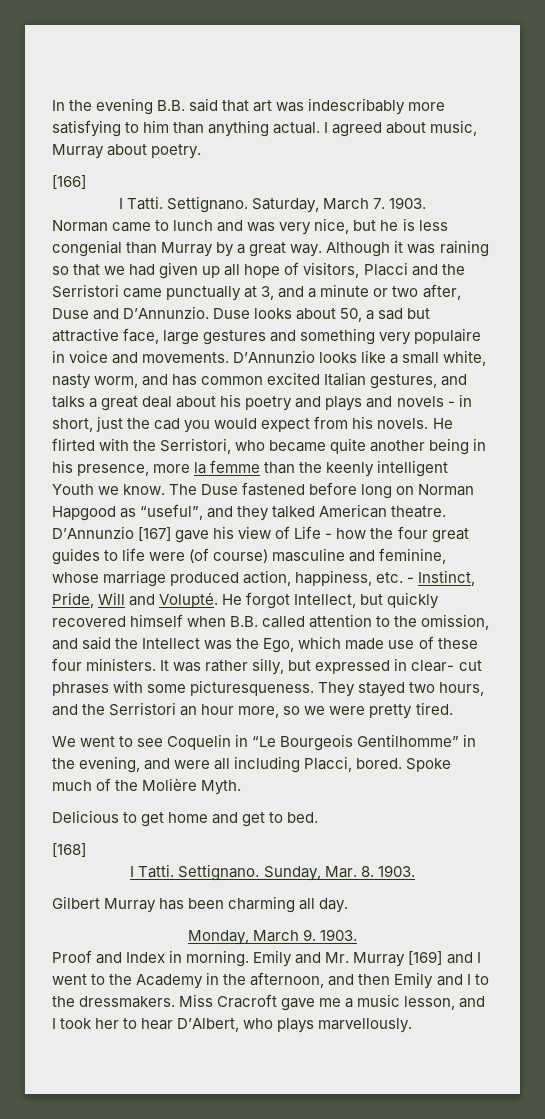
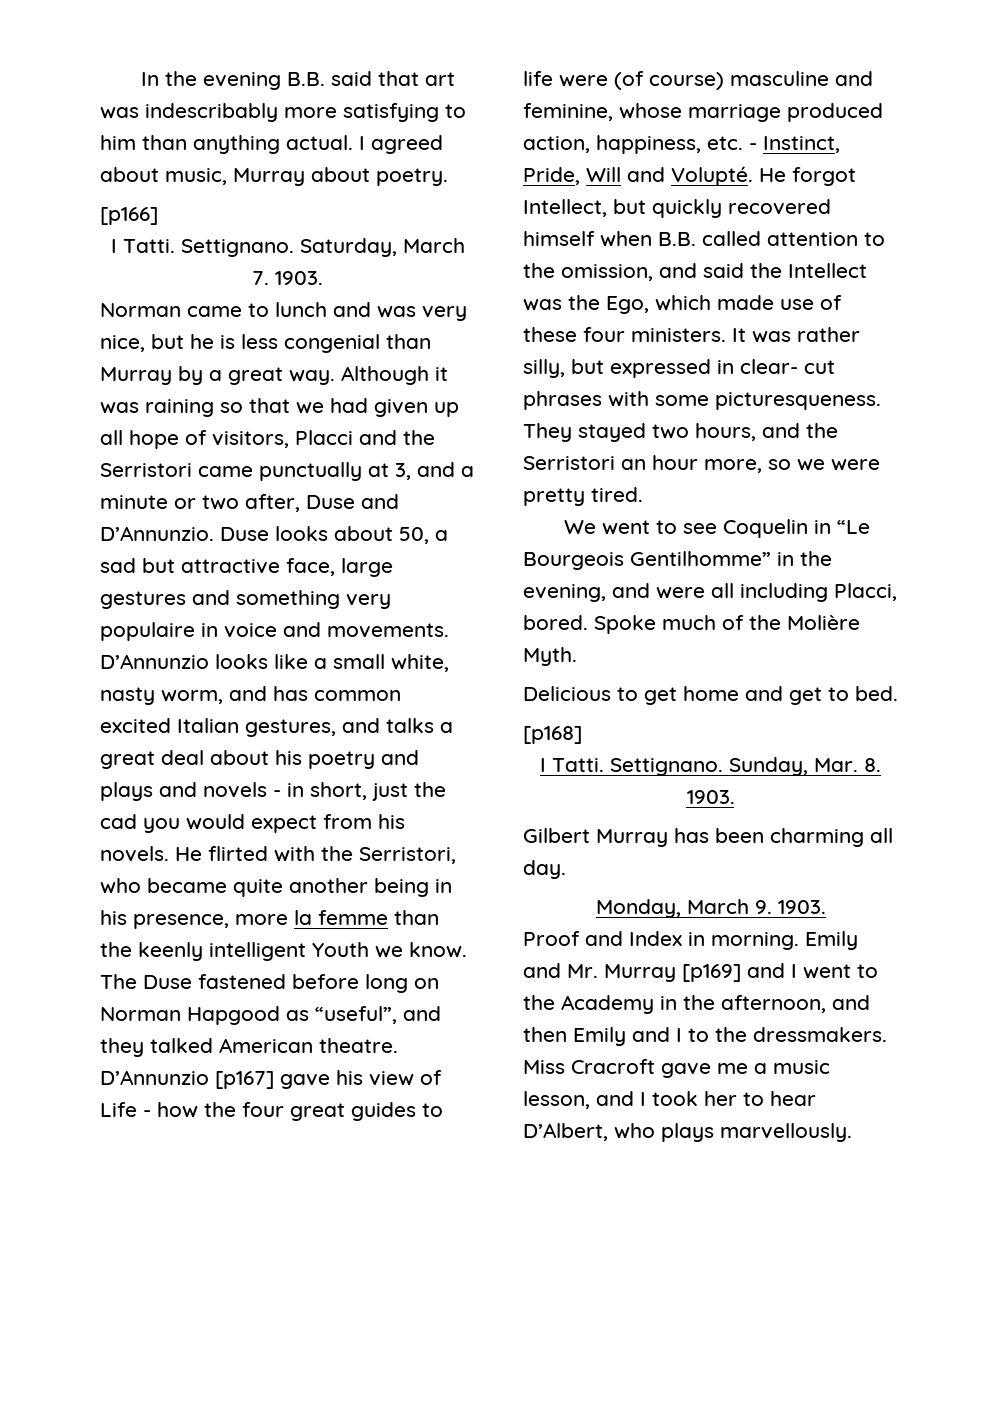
[52,175,86,189] [166] -> [100,207,158,225] [p166]
[138,527,172,541] [167] -> [215,1071,274,1089] [p167]
[52,843,86,857] [168] -> [523,726,582,744] [p168]
[408,951,443,965] [169] -> [682,964,741,982] [p169]

